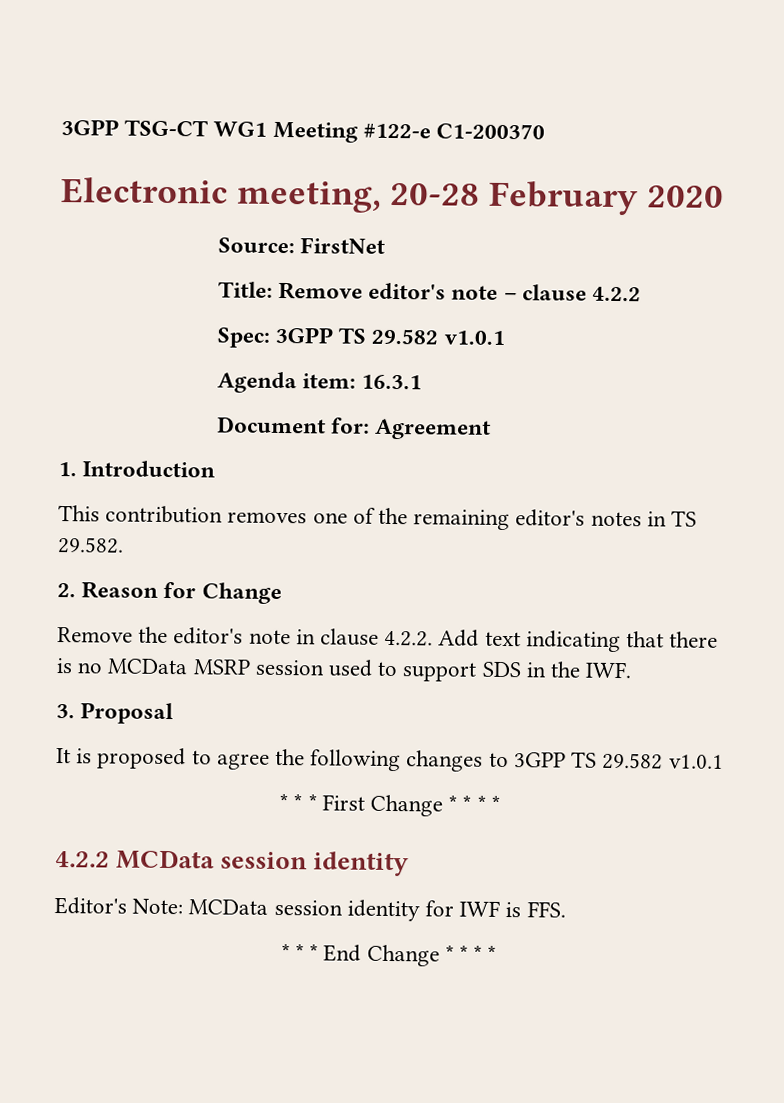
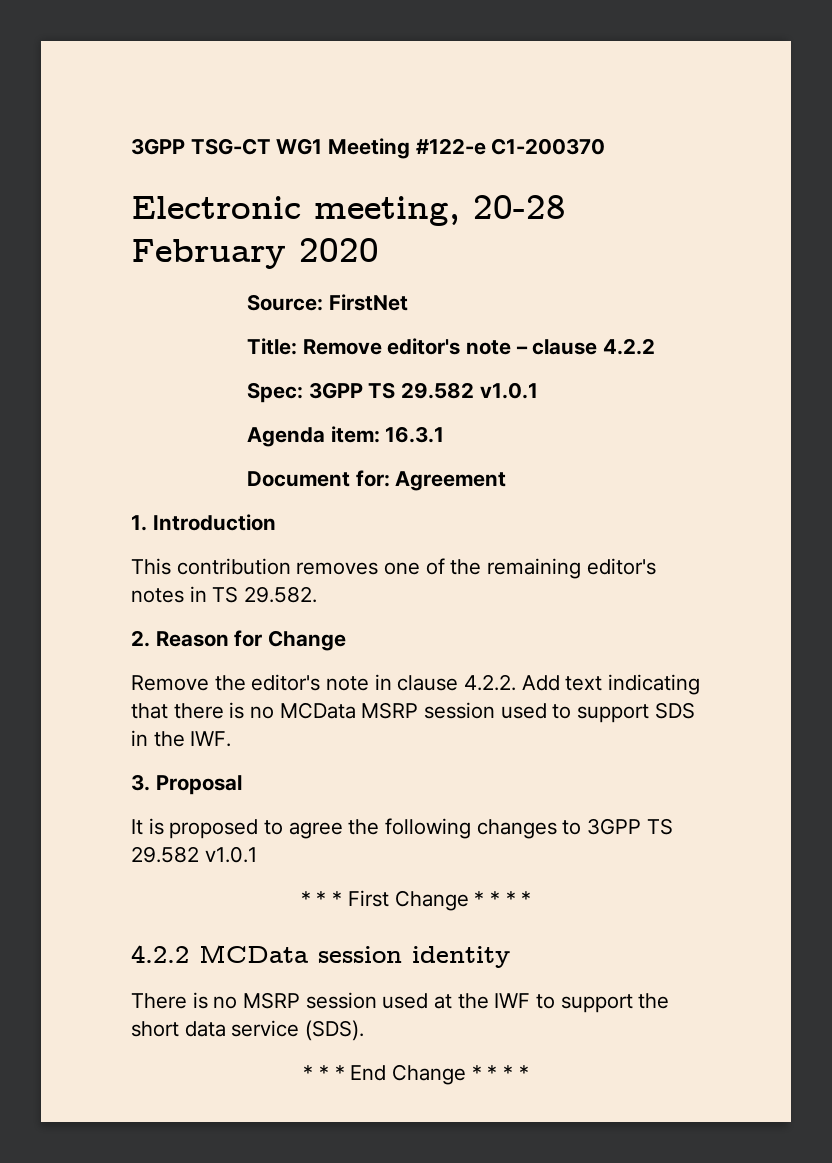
[54,897,566,922] Editor's Note: MCData session identity for IWF is FFS. -> [131,992,670,1013] [131,1020,365,1041] There is no MSRP session used at the IWF to support the short data service (SDS).

